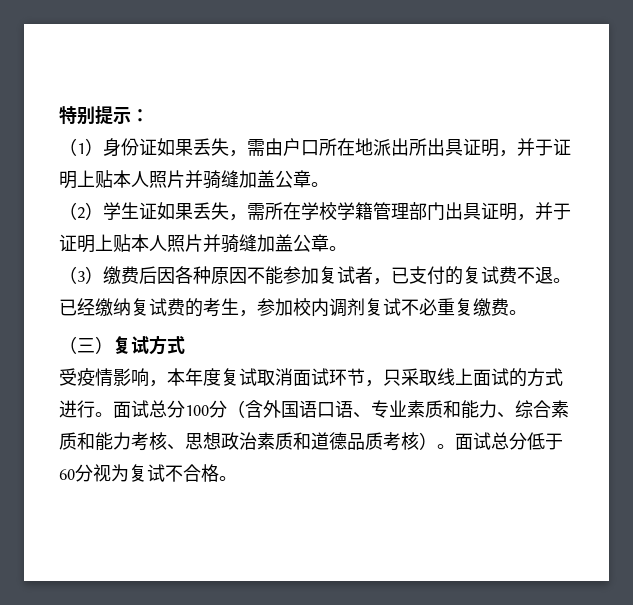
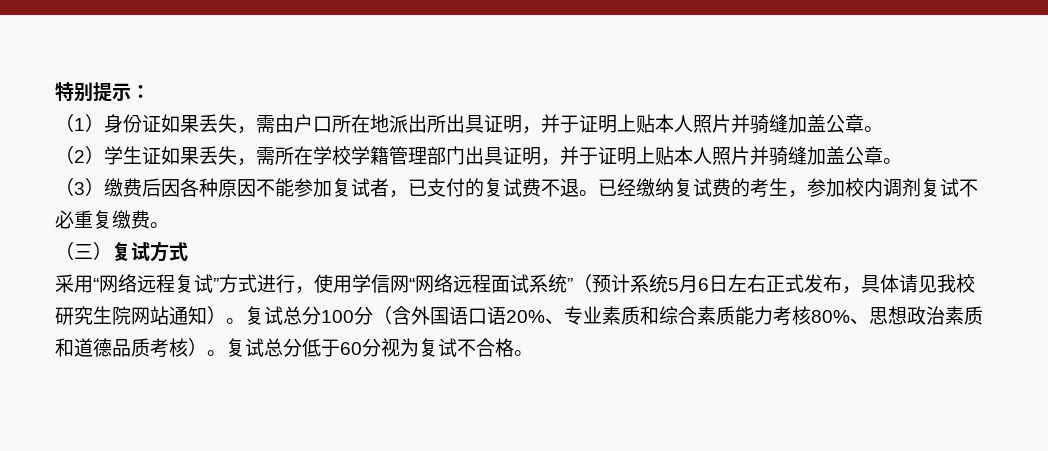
[59,368,563,387] [59,400,131,418] 受疫情影响，本年度复试取消面试环节，只采取线上面试的方式进行。面 -> [55,274,975,294] [55,306,264,325] 采用“网络远程复试”方式进行，使用学信网“网络远程面试系统”（预计系统5月6日左右正式发布，具体请见我校研究生院网站通知）。复
(353, 409) none -> [506,310,545,323] 20%
[461,400,515,419] 能力、 -> (659, 315) none
[77,432,95,450] 和 -> (735, 315) none
(167, 441) none -> [811,310,850,323] 80%
[455,433,473,450] 面 -> [226,338,245,357] 复

